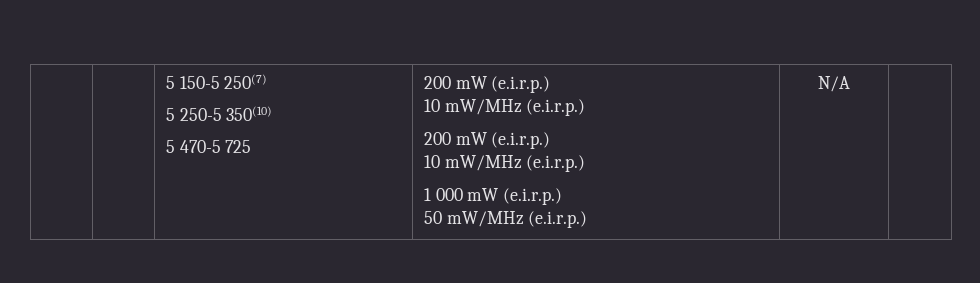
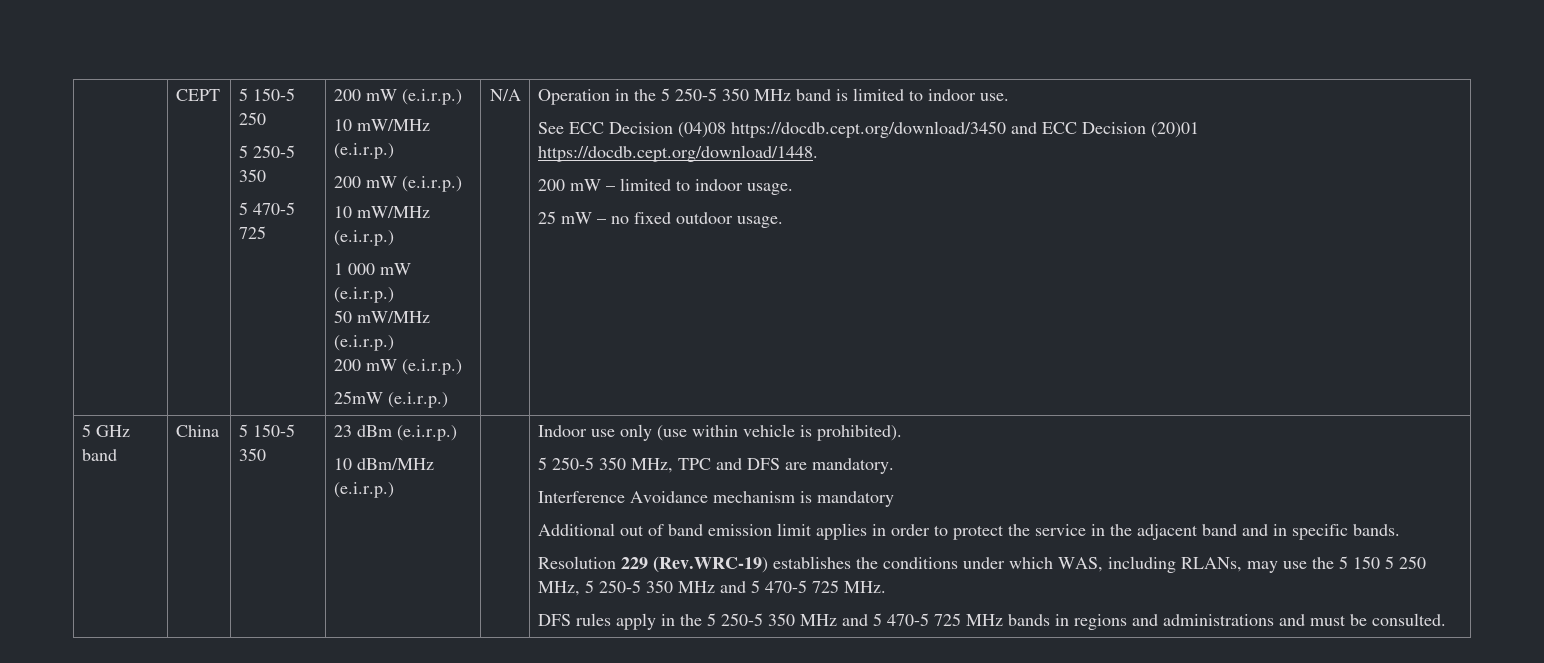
[165,74,268,89] [165,106,273,121] | | 5 150-5 250(7) // 5 250-5 350(10) -> [175,89,220,101] [238,88,295,101] [238,112,266,125] [238,145,295,158] [238,169,266,182] | CEPT | 5 150-5 250 // 5 250-5 350
[818,76,850,92] | N/A | -> [333,359,462,375] [333,391,448,408] [489,89,521,101] [537,88,1009,105] [537,121,1199,138] [537,145,818,162] [537,178,793,195] [537,211,783,228] [81,424,130,437] [81,449,117,461] [175,425,219,437] [238,424,295,437] [238,448,266,461] [333,425,457,441] [333,458,434,470] [333,482,394,498] [537,424,902,441] [537,457,894,474] [537,491,894,507] [537,523,1400,540] [537,556,1426,573] [537,580,886,596] [537,613,1446,630] // 200 mW (e.i.r.p.) // 25mW (e.i.r.p.) | N/A | Operation in the 5 250-5 350 MHz band is limited to indoor use. // See ECC Decision (04)08 https://docdb.cept.org/download/3450 and ECC Decision (20)01 https://docdb.cept.org/download/1448. // 200 mW – limited to indoor usage. // 25 mW – no fixed outdoor usage. // 5 GHz band | China | 5 150-5 350 | 23 dBm (e.i.r.p.) // 10 dBm/MHz (e.i.r.p.) | | Indoor use only (use within vehicle is prohibited). // 5 250-5 350 MHz, TPC and DFS are mandatory. // Interference Avoidance mechanism is mandatory // Additional out of band emission limit applies in order to protect the service in the adjacent band and in specific bands. // Resolution 229 (Rev.WRC-19) establishes the conditions under which WAS, including RLANs, may use the 5 150 5 250 MHz, 5 250-5 350 MHz and 5 470-5 725 MHz. // DFS rules apply in the 5 250-5 350 MHz and 5 470-5 725 MHz bands in regions and administrations and must be consulted.

